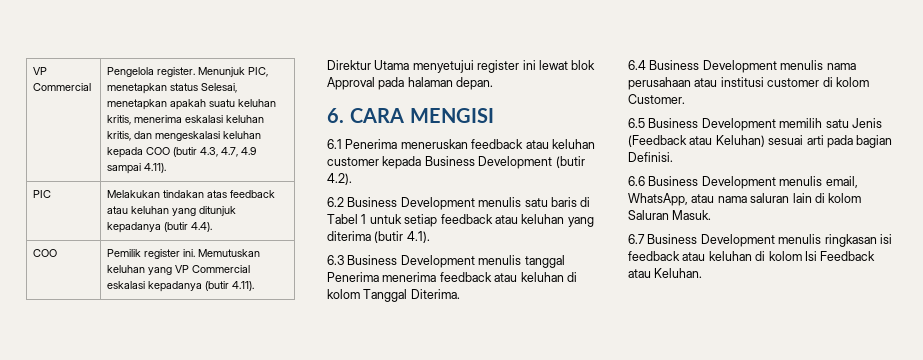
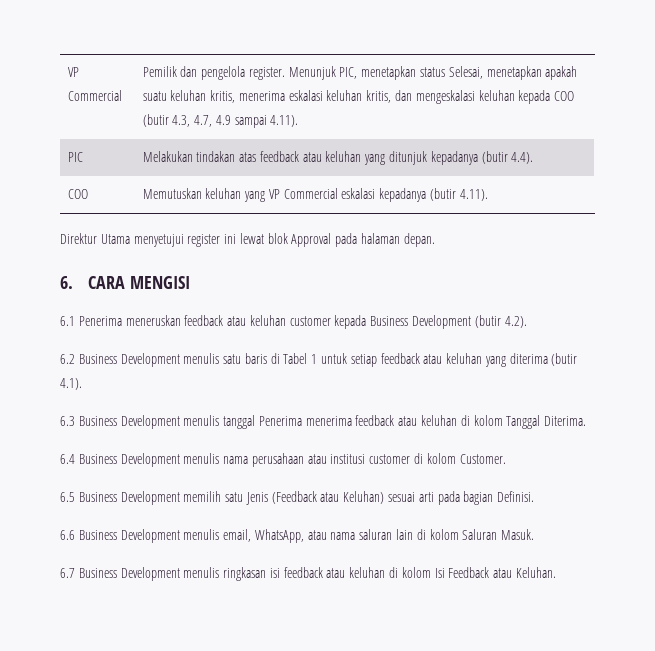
[107,67,155,77] Pengelola -> [142,66,246,80] Pemilik dan pengelola
[107,249,196,259] Pemilik register ini. -> (88, 194) none

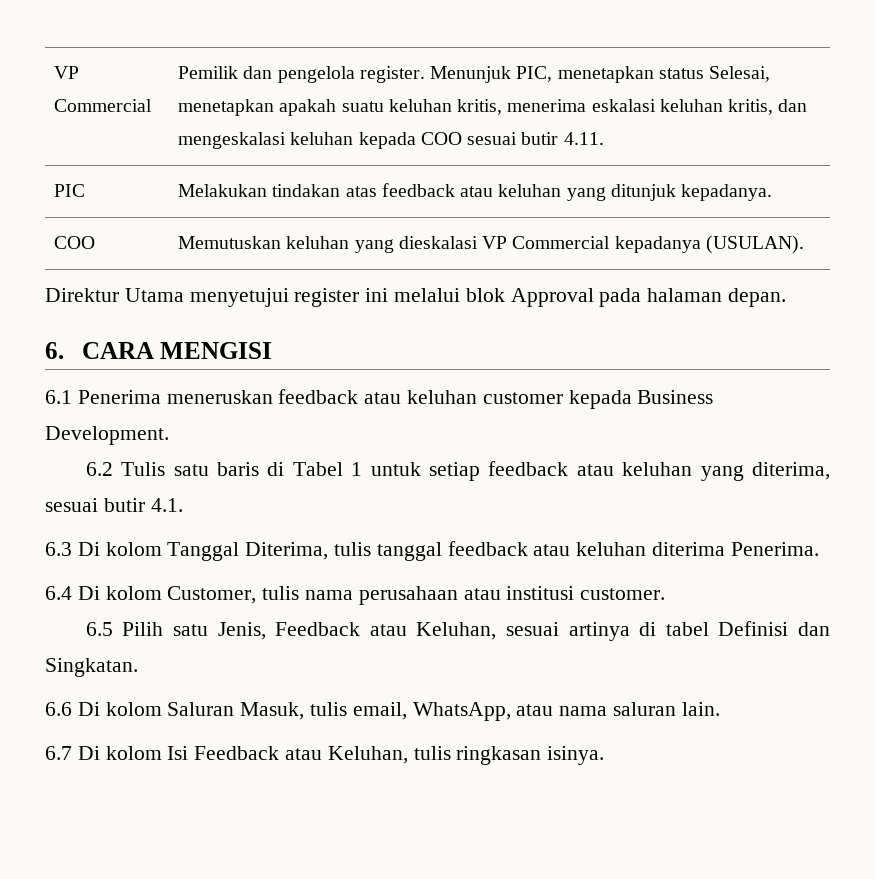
[142,114,299,128] (butir 4.3, 4.7, 4.9 sampai 4.11). -> [467,132,604,145] sesuai butir 4.11.
[430,151,534,165] kepadanya (butir 4.4). -> [681,184,773,201] kepadanya.
[268,188,488,202] VP Commercial eskalasi kepadanya (butir 4.11). -> [398,235,804,254] dieskalasi VP Commercial kepadanya (USULAN).
[239,233,264,244] lewat -> [394,288,461,302] melalui
[412,315,527,329] [60,353,220,367] Development (butir 4.2). // 6.2 Business Development menulis -> [45,426,169,445] [85,462,166,476] Development. // 6.2 Tulis
[509,353,578,366] [60,378,82,390] [60,415,587,429] [60,453,506,467] [60,491,535,505] [60,529,220,543] diterima (butir 4.1). // 6.3 Business Development menulis tanggal Penerima menerima feedback atau keluhan di kolom Tanggal Diterima. // 6.4 Business Development menulis nama perusahaan atau institusi customer di kolom Customer. // 6.5 Business Development memilih satu Jenis (Feedback atau Keluhan) sesuai arti pada bagian Definisi. // 6.6 Business Development menulis -> [752,462,831,480] [45,498,183,512] [45,541,819,561] [45,586,666,605] [85,621,831,641] [45,658,138,677] [45,702,348,720] diterima, sesuai butir 4.1. // 6.3 Di kolom Tanggal Diterima, tulis tanggal feedback atau keluhan diterima Penerima. // 6.4 Di kolom Customer, tulis nama perusahaan atau institusi customer. // 6.5 Pilih satu Jenis, Feedback atau Keluhan, sesuai artinya di tabel Definisi dan Singkatan. // 6.6 Di kolom Saluran Masuk, tulis
[396,529,535,540] [60,567,556,581] lain di kolom Saluran Masuk. // 6.7 Business Development menulis ringkasan isi feedback atau keluhan di kolom Isi Feedback atau Keluhan. -> [681,702,720,716] [45,746,605,765] lain. // 6.7 Di kolom Isi Feedback atau Keluhan, tulis ringkasan isinya.

